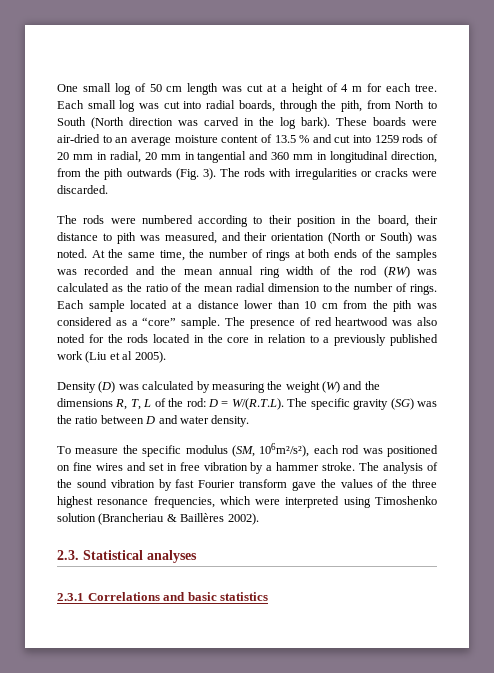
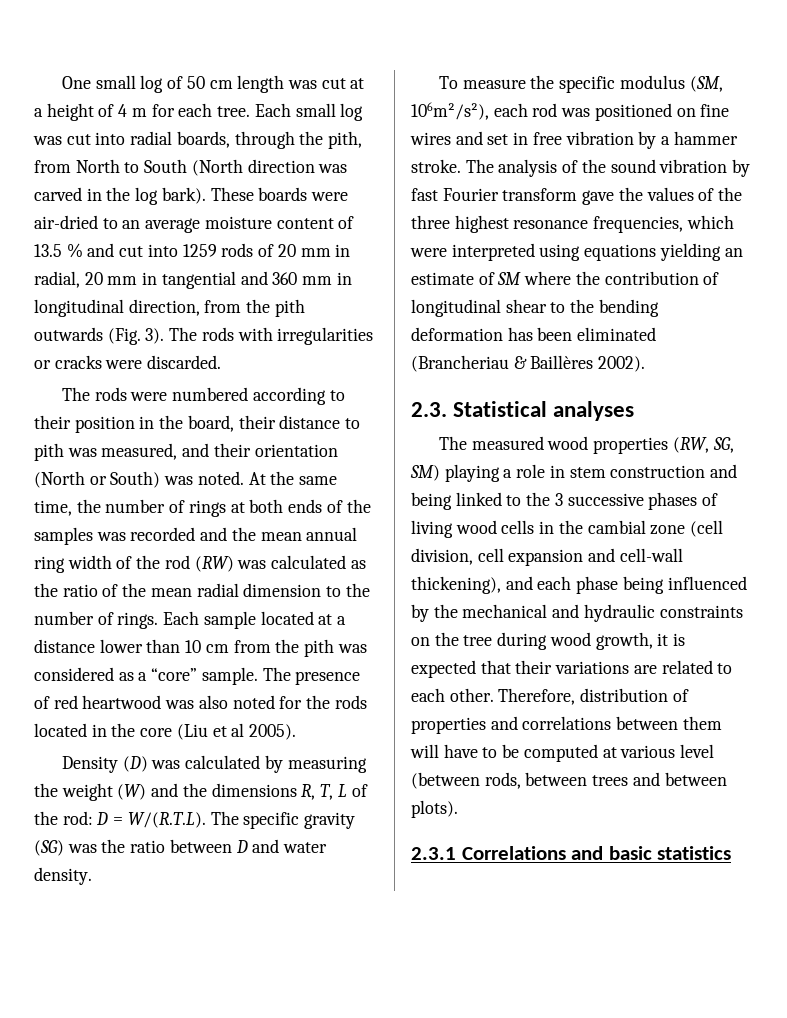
[254,334,439,346] [57,351,83,360] in relation to a previously published work -> (173, 732) none
[374,496,437,505] [57,513,96,522] Timoshenko solution -> [584,243,743,261] [411,271,720,285] [411,299,659,317] [411,327,657,341] equations yielding an estimate of SM where the contribution of longitudinal shear to the bending deformation has been eliminated
(197, 556) none -> [438,436,734,454] [410,464,738,482] [411,492,719,510] [411,520,724,538] [411,548,683,566] [411,576,747,594] [411,604,743,622] [411,632,686,650] [411,660,733,678] [411,688,689,705] [411,716,722,734] [410,744,715,762] [411,772,727,789] [411,800,458,818] // The measured wood properties (RW, SG, SM) playing a role in stem construction and being linked to the 3 successive phases of living wood cells in the cambial zone (cell division, cell expansion and cell-wall thickening), and each phase being influenced by the mechanical and hydraulic constraints on the tree during wood growth, it is expected that their variations are related to each other. Therefore, distribution of properties and correlations between them will have to be computed at various level (between rods, between trees and between plots).

